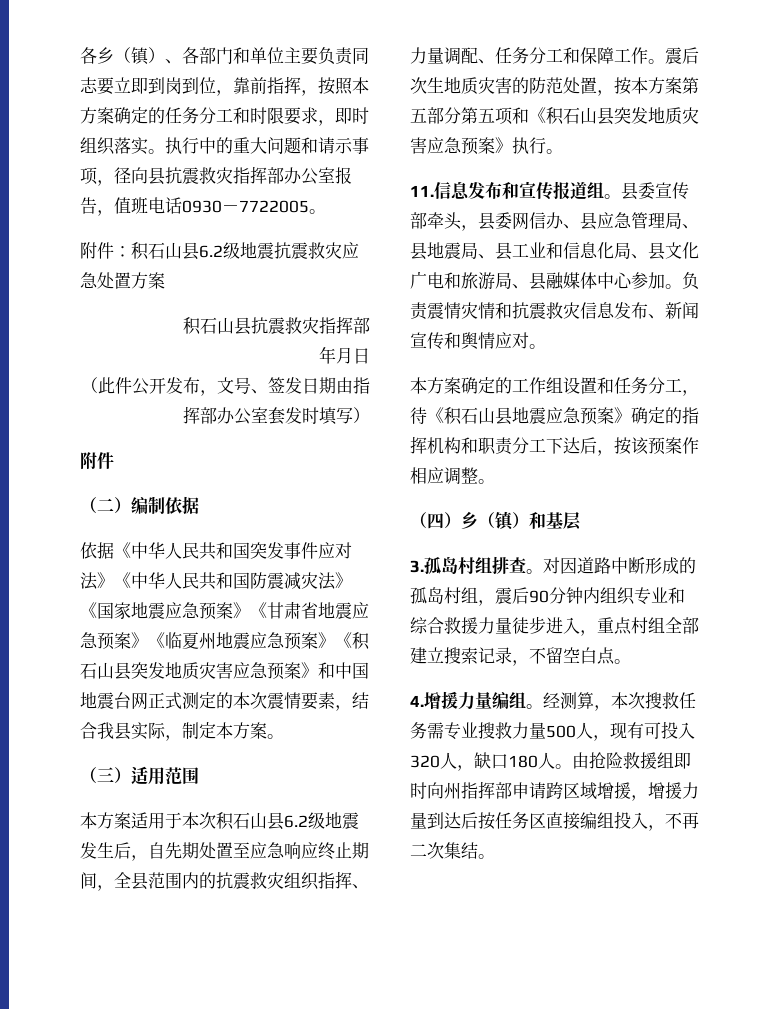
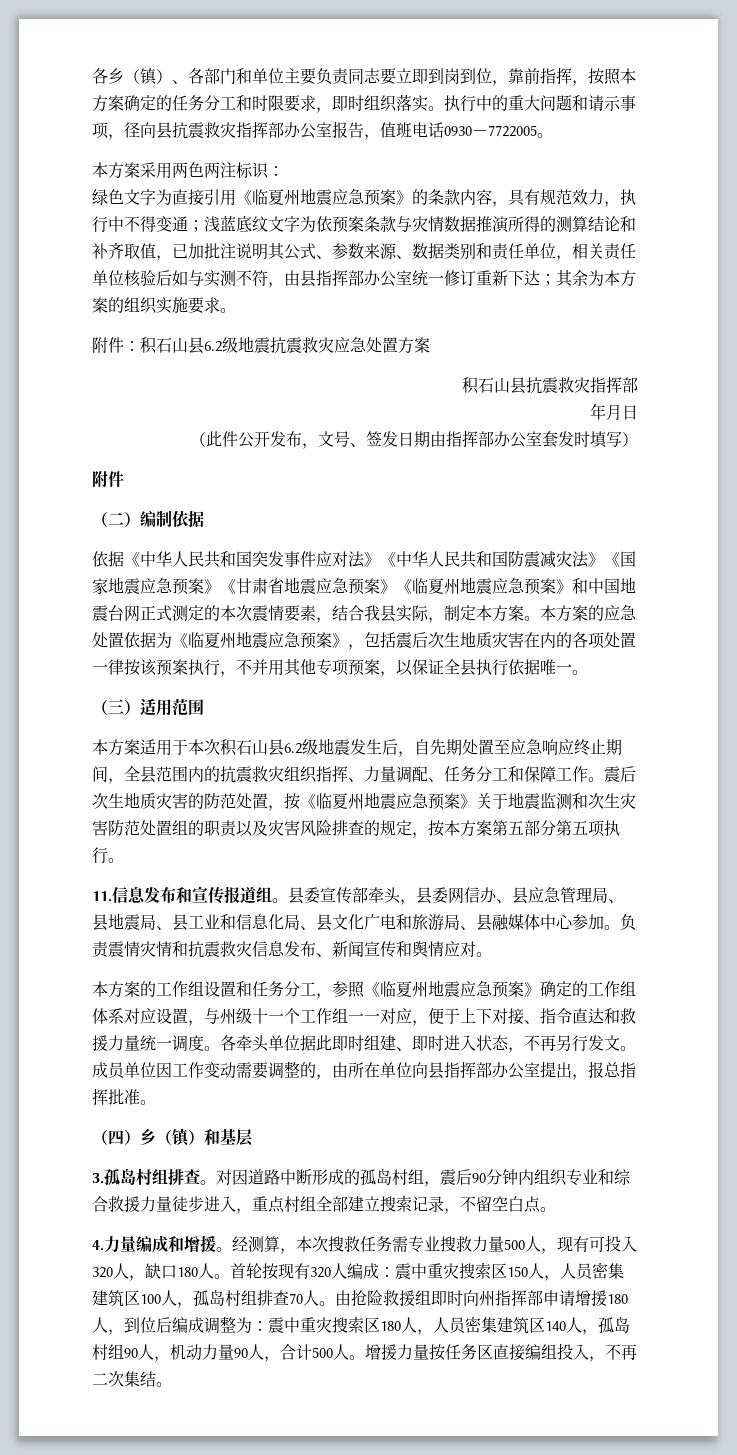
(326, 211) none -> [92,162,284,179] [92,188,636,207] [92,215,636,233] [92,242,636,261] [92,269,636,288] [92,297,236,314] // 本方案采用两色两注标识： // 绿色文字为直接引用《临夏州地震应急预案》的条款内容，具有规范效力，执行中不得变通；浅蓝底纹文字为依预案条款与灾情数据推演所得的测算结论和补齐取值，已加批注说明其公式、参数来源、数据类别和责任单位，相关责任单位核验后如与实测不符，由县指挥部办公室统一修订重新下达；其余为本方案的组织实施要求。
[335,632,370,650] [80,662,318,680] 《积石山县突发地质灾害应急预案》 -> (572, 586) none
(284, 736) none -> [540,605,637,622] [92,631,636,650] [92,659,588,677] 本方案的应急处置依据为《临夏州地震应急预案》，包括震后次生地质灾害在内的各项处置一律按该预案执行，不并用其他专项预案，以保证全县执行依据唯一。
(631, 86) none -> [300,792,636,810] [92,819,444,838] 《临夏州地震应急预案》关于地震监测和次生灾害防范处置组的职责以及灾害风险排查的规定，按
[512,107,699,125] [410,137,512,155] 和《积石山县突发地质灾害应急预案》 -> (605, 828) none
[461,377,495,394] 确定 -> (140, 989) none
[410,407,512,425] 待《积石山县 -> [332,981,428,998] 参照《临夏州
[682,407,699,424] [410,436,699,456] [410,467,478,485] 指挥机构和职责分工下达后，按该预案作相应调整 -> [588,981,636,997] [92,1008,636,1026] [92,1035,636,1053] [92,1061,636,1080] [92,1088,140,1105] 工作组体系对应设置，与州级十一个工作组一一对应，便于上下对接、指令直达和救援力量统一调度。各牵头单位据此即时组建、即时进入状态，不再另行发文。成员单位因工作变动需要调整的，由所在单位向县指挥部办公室提出，报总指挥批准
[424,691,526,710] 增援力量编组 -> [104,1235,216,1253] 力量编成和增援
(572, 766) none -> [230,1262,624,1281] [92,1290,335,1308] 首轮按现有320人编成：震中重灾搜索区150人，人员密集建筑区100人，孤岛村组排查70人。
[546,782,699,801] [410,812,478,829] 跨区域增援，增援力量到达后 -> [575,1290,628,1306] [92,1316,630,1335] [92,1344,429,1362] 增援180人，到位后编成调整为：震中重灾搜索区180人，人员密集建筑区140人，孤岛村组90人，机动力量90人，合计500人。增援力量

